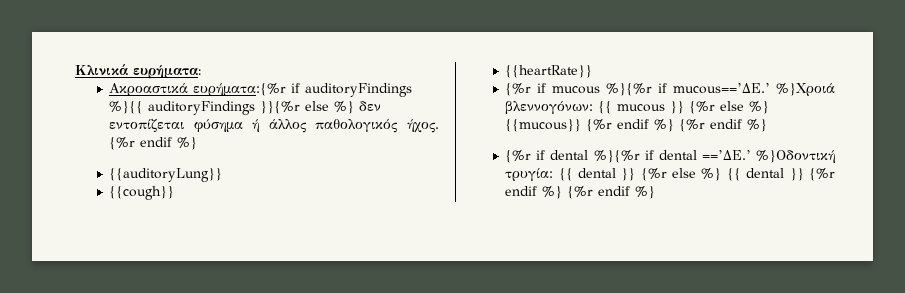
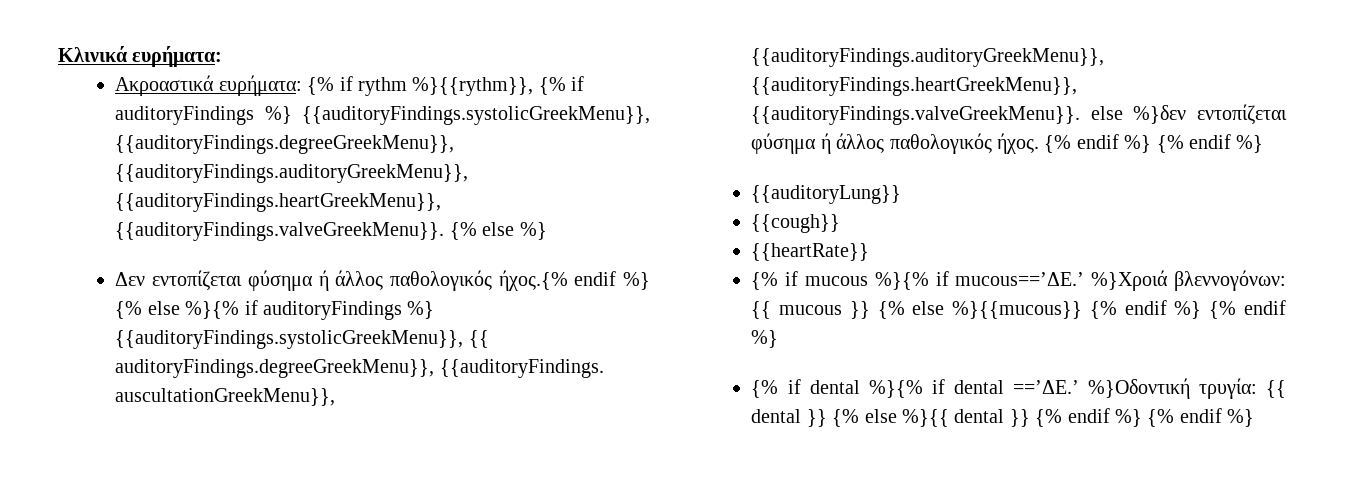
[193,83,413,97] [109,101,382,115] ευρήματα:{%r if auditoryFindings %}{{ auditoryFindings }}{%r else %} δεν -> [218,75,585,96] [115,106,650,125] [115,135,455,154] [115,164,469,183] [115,193,442,212] [115,222,547,241] [115,270,650,291] [115,300,435,320] [115,330,489,349] [115,359,604,378] [115,388,336,406] [751,48,1105,67] [751,77,1078,96] [751,105,1187,125] ευρήματα: {% if rythm %}{{rythm}}, {% if auditoryFindings %} {{auditoryFindings.systolicGreekMenu}}, {{auditoryFindings.degreeGreekMenu}}, {{auditoryFindings.auditoryGreekMenu}}, {{auditoryFindings.heartGreekMenu}}, {{auditoryFindings.valveGreekMenu}}. {% else %} // Δεν εντοπίζεται φύσημα ή άλλος παθολογικός ήχος.{% endif %} {% else %}{% if auditoryFindings %} {{auditoryFindings.systolicGreekMenu}}, {{ auditoryFindings.degreeGreekMenu}}, {{auditoryFindings. auscultationGreekMenu}}, {{auditoryFindings.auditoryGreekMenu}}, {{auditoryFindings.heartGreekMenu}}, {{auditoryFindings.valveGreekMenu}}. else %}δεν
[109,137,136,150] {%r -> [1044,134,1184,153] {% endif %} {%
[505,83,532,96] {%r -> [751,272,779,290] {%
[606,83,653,96] %}{%r -> [874,272,929,290] %}{%
[689,101,770,114] [505,119,768,132] [505,150,640,163] {%r else %} {{mucous}} {%r endif %} {%r endif %} // {%r if dental %}{%r -> [877,300,1286,319] [751,330,779,348] [751,379,923,398] {% else %}{{mucous}} {% endif %} {% endif %} // {% if dental %}{%
[640,168,835,181] [505,186,594,199] {%r else %} {{ dental }} {%r endif %} {%r -> [832,408,1175,427] {% else %}{{ dental }} {% endif %} {%

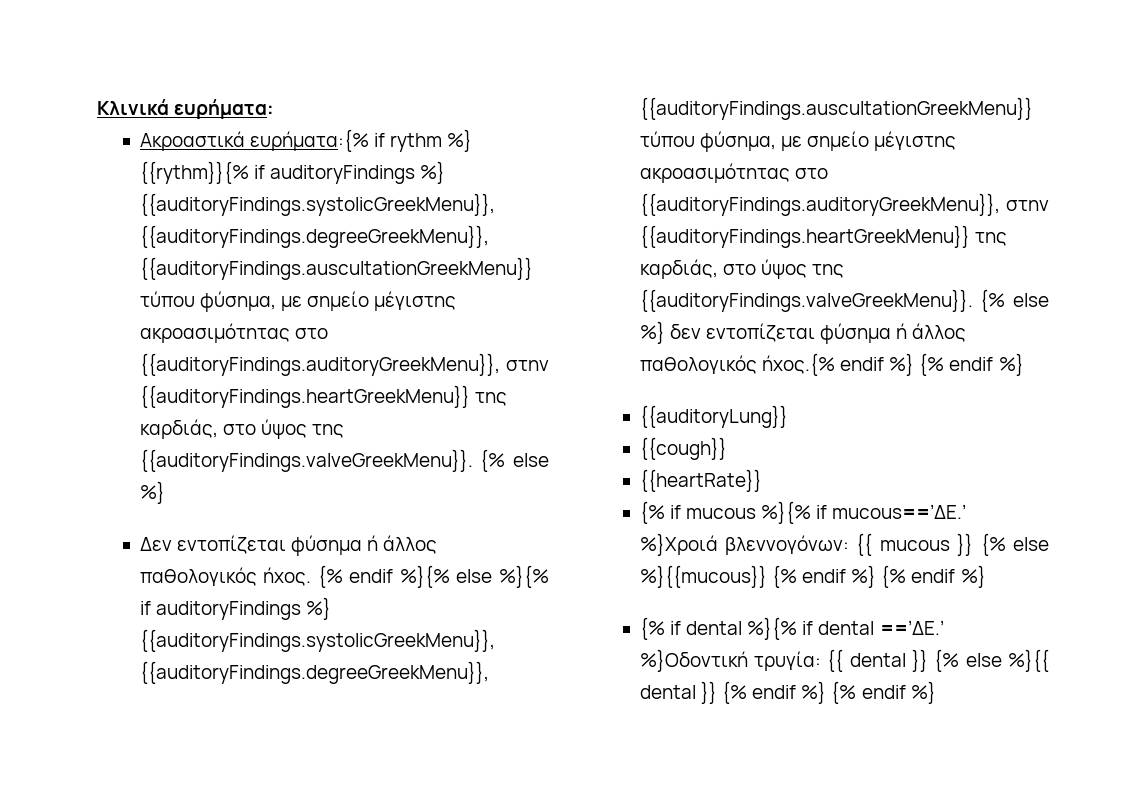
[218,75,585,96] [115,106,650,125] [115,135,455,154] [115,164,469,183] [115,193,442,212] ευρήματα: {% if rythm %}{{rythm}}, {% if auditoryFindings %} {{auditoryFindings.systolicGreekMenu}}, {{auditoryFindings.degreeGreekMenu}}, {{auditoryFindings.auditoryGreekMenu}}, {{auditoryFindings.heartGreekMenu}}, -> [249,129,473,152] [139,161,446,184] [139,193,495,216] [139,225,489,248] [139,257,533,280] [139,291,457,312] [139,323,328,343] [139,353,549,376] [139,385,507,408] [139,419,345,439] ευρήματα:{% if rythm %} {{rythm}}{% if auditoryFindings %} {{auditoryFindings.systolicGreekMenu}}, {{auditoryFindings.degreeGreekMenu}}, {{auditoryFindings.auscultationGreekMenu}} τύπου φύσημα, με σημείο μέγιστης ακροασιμότητας στο {{auditoryFindings.auditoryGreekMenu}}, στην {{auditoryFindings.heartGreekMenu}} της καρδιάς, στο ύψος της
[498,270,650,291] [115,301,143,319] ήχος.{% endif %} {% -> [263,565,450,588] ήχος. {% endif %}{%
[468,330,489,348] [115,359,604,378] [115,388,336,406] [751,48,1105,67] [751,77,1078,96] [751,104,1287,125] [751,133,1072,154] {{ auditoryFindings.degreeGreekMenu}}, {{auditoryFindings. auscultationGreekMenu}}, {{auditoryFindings.auditoryGreekMenu}}, {{auditoryFindings.heartGreekMenu}}, {{auditoryFindings.valveGreekMenu}}. else %}δεν εντοπίζεται φύσημα ή άλλος παθολογικός ήχος. {% -> [139,661,489,684] [639,97,1033,120] [639,131,957,152] [639,163,828,183] [639,193,1049,216] [639,225,1007,248] [639,259,845,279] [639,289,1049,312] [639,321,967,344] [639,353,835,376] {{auditoryFindings.degreeGreekMenu}}, {{auditoryFindings.auscultationGreekMenu}} τύπου φύσημα, με σημείο μέγιστης ακροασιμότητας στο {{auditoryFindings.auditoryGreekMenu}}, στην {{auditoryFindings.heartGreekMenu}} της καρδιάς, στο ύψος της {{auditoryFindings.valveGreekMenu}}. {% else %} δεν εντοπίζεται φύσημα ή άλλος παθολογικός ήχος.{%

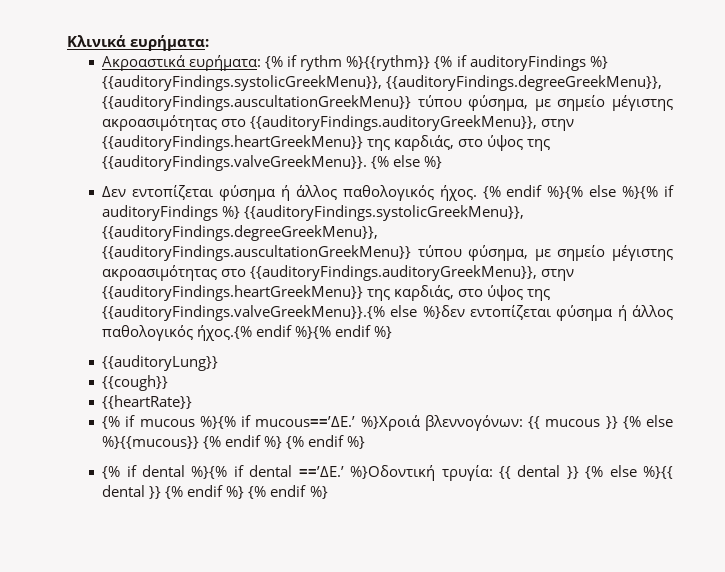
[249,129,473,152] [139,161,249,184] ευρήματα:{% if rythm %} {{rythm}}{% -> [189,55,453,71] ευρήματα: {% if rythm %}{{rythm}} {%
[639,289,1049,312] [639,321,701,344] {{auditoryFindings.valveGreekMenu}}. {% else %} δεν -> [102,305,465,321] {{auditoryFindings.valveGreekMenu}}.{% else %}δεν
[889,353,945,376] %} {% -> [295,326,332,339] %}{%

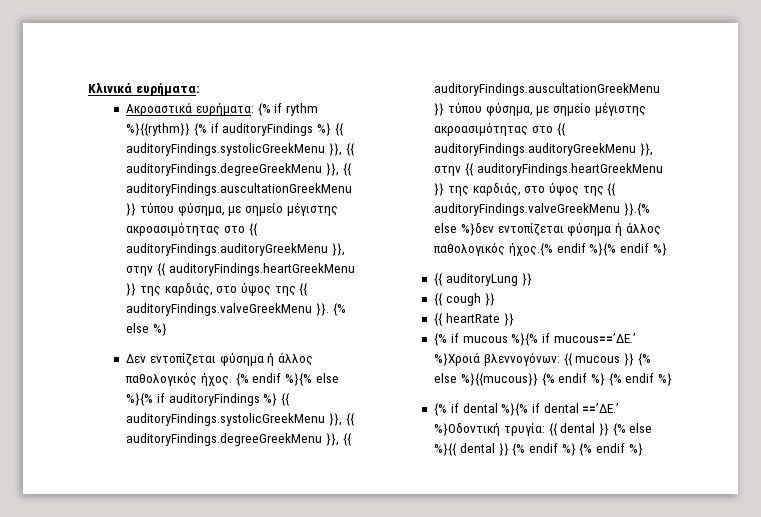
[102,75,663,91] [102,95,673,111] [102,115,575,131] [102,135,551,151] [102,155,368,171] {{auditoryFindings.systolicGreekMenu}}, {{auditoryFindings.degreeGreekMenu}}, {{auditoryFindings.auscultationGreekMenu}} τύπου φύσημα, με σημείο μέγιστης ακροασιμότητας στο {{auditoryFindings.auditoryGreekMenu}}, στην {{auditoryFindings.heartGreekMenu}} της καρδιάς, στο ύψος της {{auditoryFindings.valveGreekMenu}}. -> [334,123,344,136] [126,143,355,156] [126,163,352,176] [126,183,353,196] [126,202,338,216] [126,222,258,236] [126,243,346,256] [126,263,355,276] [126,282,309,296] [126,303,330,316] {{ auditoryFindings.systolicGreekMenu }}, {{ auditoryFindings.degreeGreekMenu }}, {{ auditoryFindings.auscultationGreekMenu }} τύπου φύσημα, με σημείο μέγιστης ακροασιμότητας στο {{ auditoryFindings.auditoryGreekMenu }}, στην {{ auditoryFindings.heartGreekMenu }} της καρδιάς, στο ύψος της {{ auditoryFindings.valveGreekMenu }}.
[244,205,525,221] [102,225,379,241] [102,245,673,261] [102,265,575,281] [102,285,551,301] [102,305,386,321] {{auditoryFindings.systolicGreekMenu}}, {{auditoryFindings.degreeGreekMenu}}, {{auditoryFindings.auscultationGreekMenu}} τύπου φύσημα, με σημείο μέγιστης ακροασιμότητας στο {{auditoryFindings.auditoryGreekMenu}}, στην {{auditoryFindings.heartGreekMenu}} της καρδιάς, στο ύψος της {{auditoryFindings.valveGreekMenu}}.{% -> [280,393,290,406] [126,413,355,426] [126,433,352,446] [434,83,661,96] [434,102,646,116] [434,122,566,136] [434,143,654,156] [434,163,663,176] [434,182,617,196] [434,203,651,216] {{ auditoryFindings.systolicGreekMenu }}, {{ auditoryFindings.degreeGreekMenu }}, {{ auditoryFindings.auscultationGreekMenu }} τύπου φύσημα, με σημείο μέγιστης ακροασιμότητας στο {{ auditoryFindings.auditoryGreekMenu }}, στην {{ auditoryFindings.heartGreekMenu }} της καρδιάς, στο ύψος της {{ auditoryFindings.valveGreekMenu }}.{%
[102,355,219,371] [102,375,169,391] [102,395,193,409] {{auditoryLung}} // {{cough}} // {{heartRate}} -> [434,273,532,286] [434,293,495,306] [434,313,514,326] {{ auditoryLung }} // {{ cough }} // {{ heartRate }}

